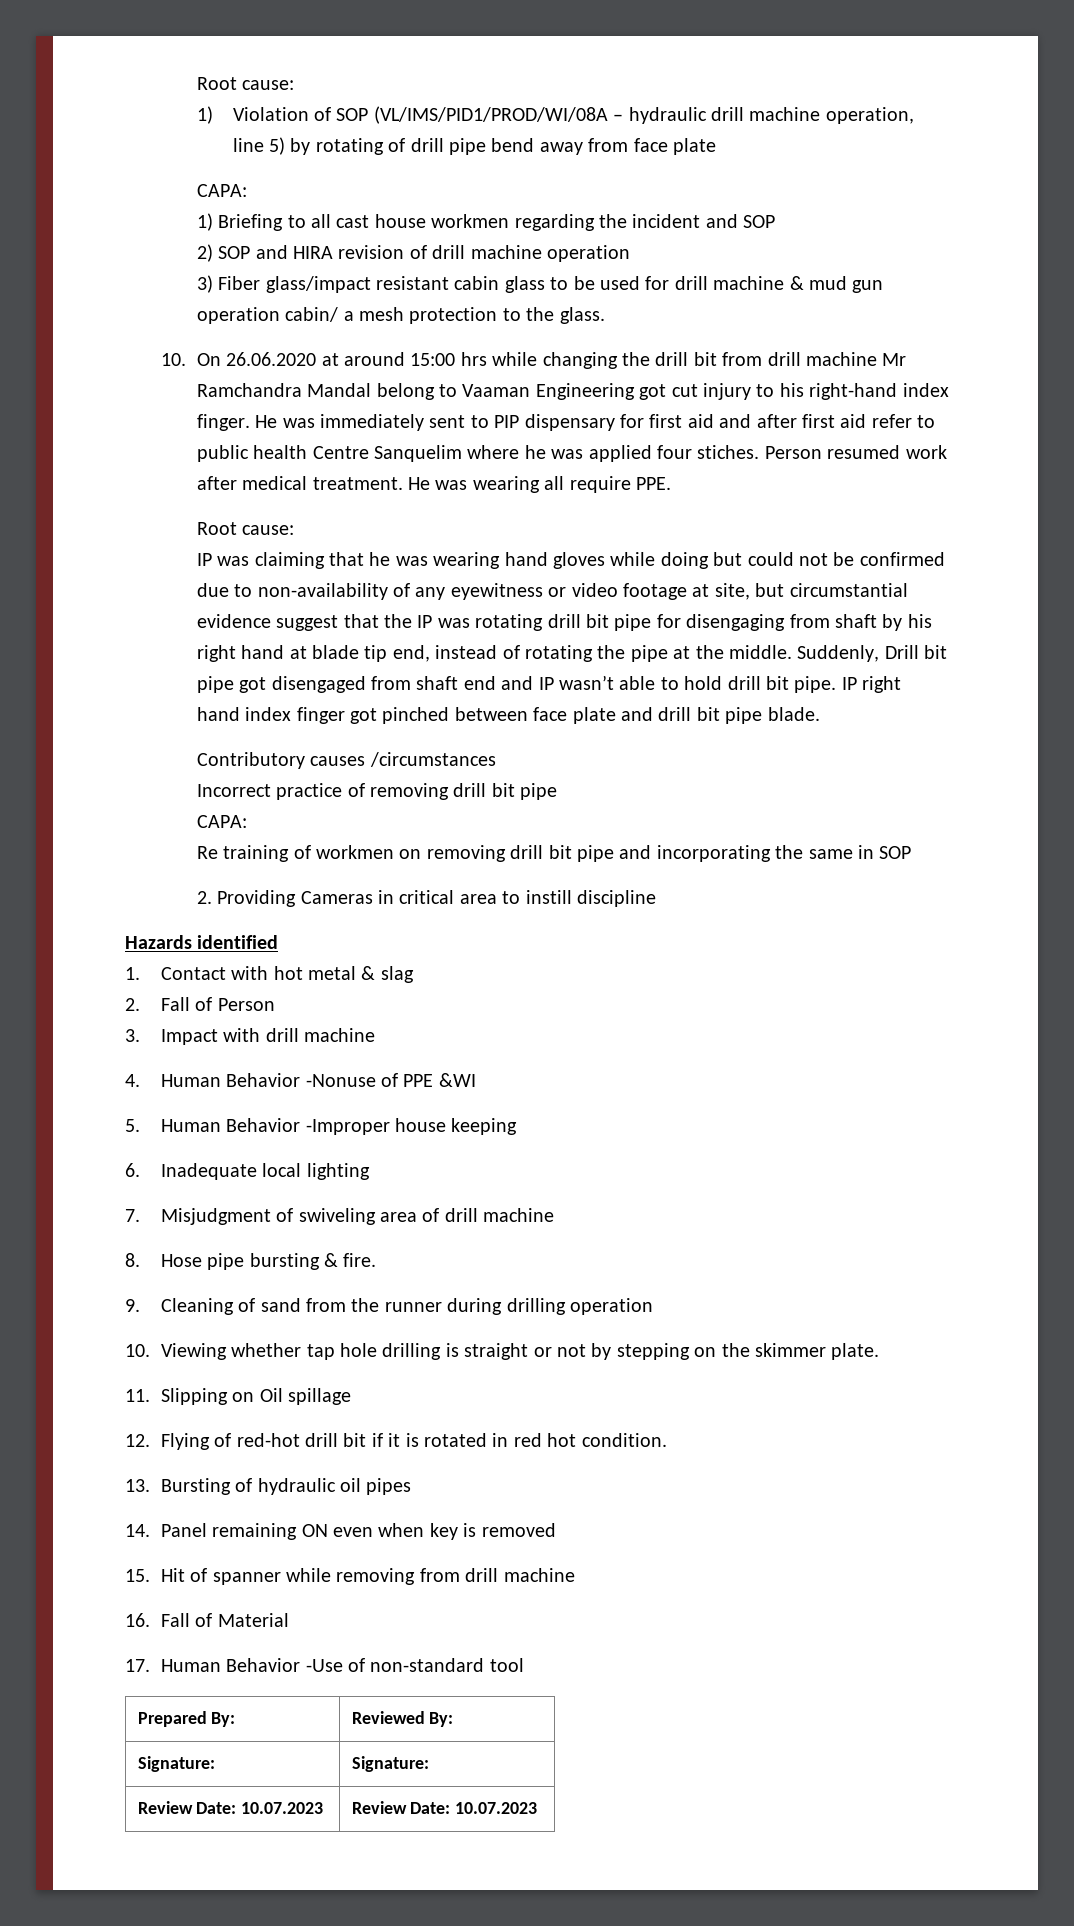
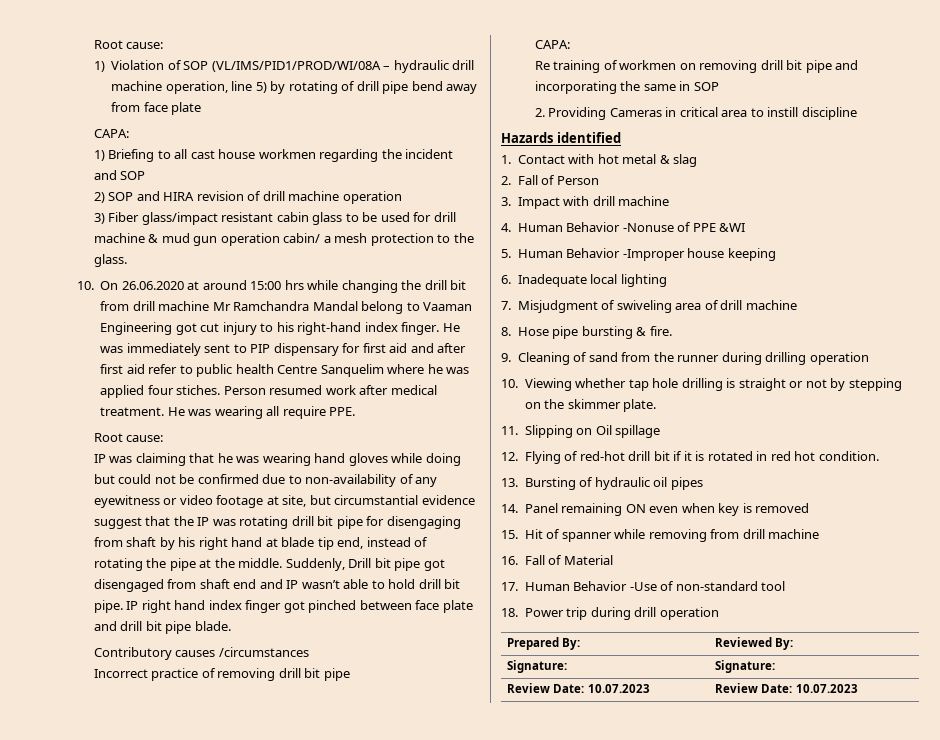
(524, 1665) none -> [501,607,719,620] // 18. Power trip during drill operation

